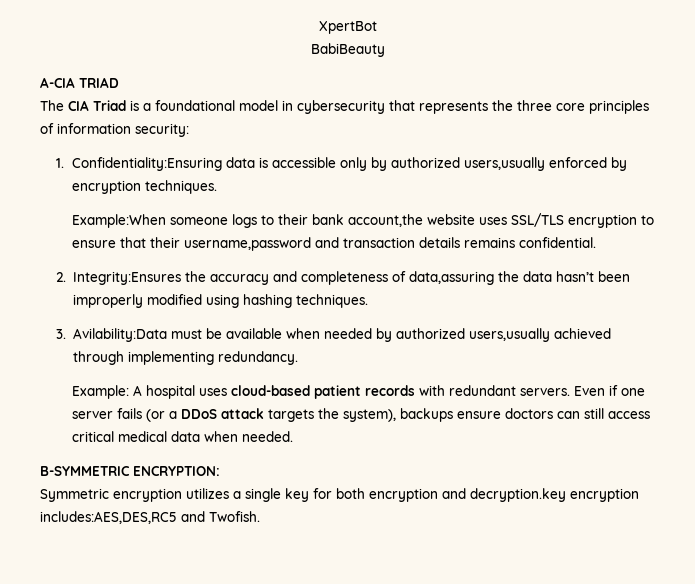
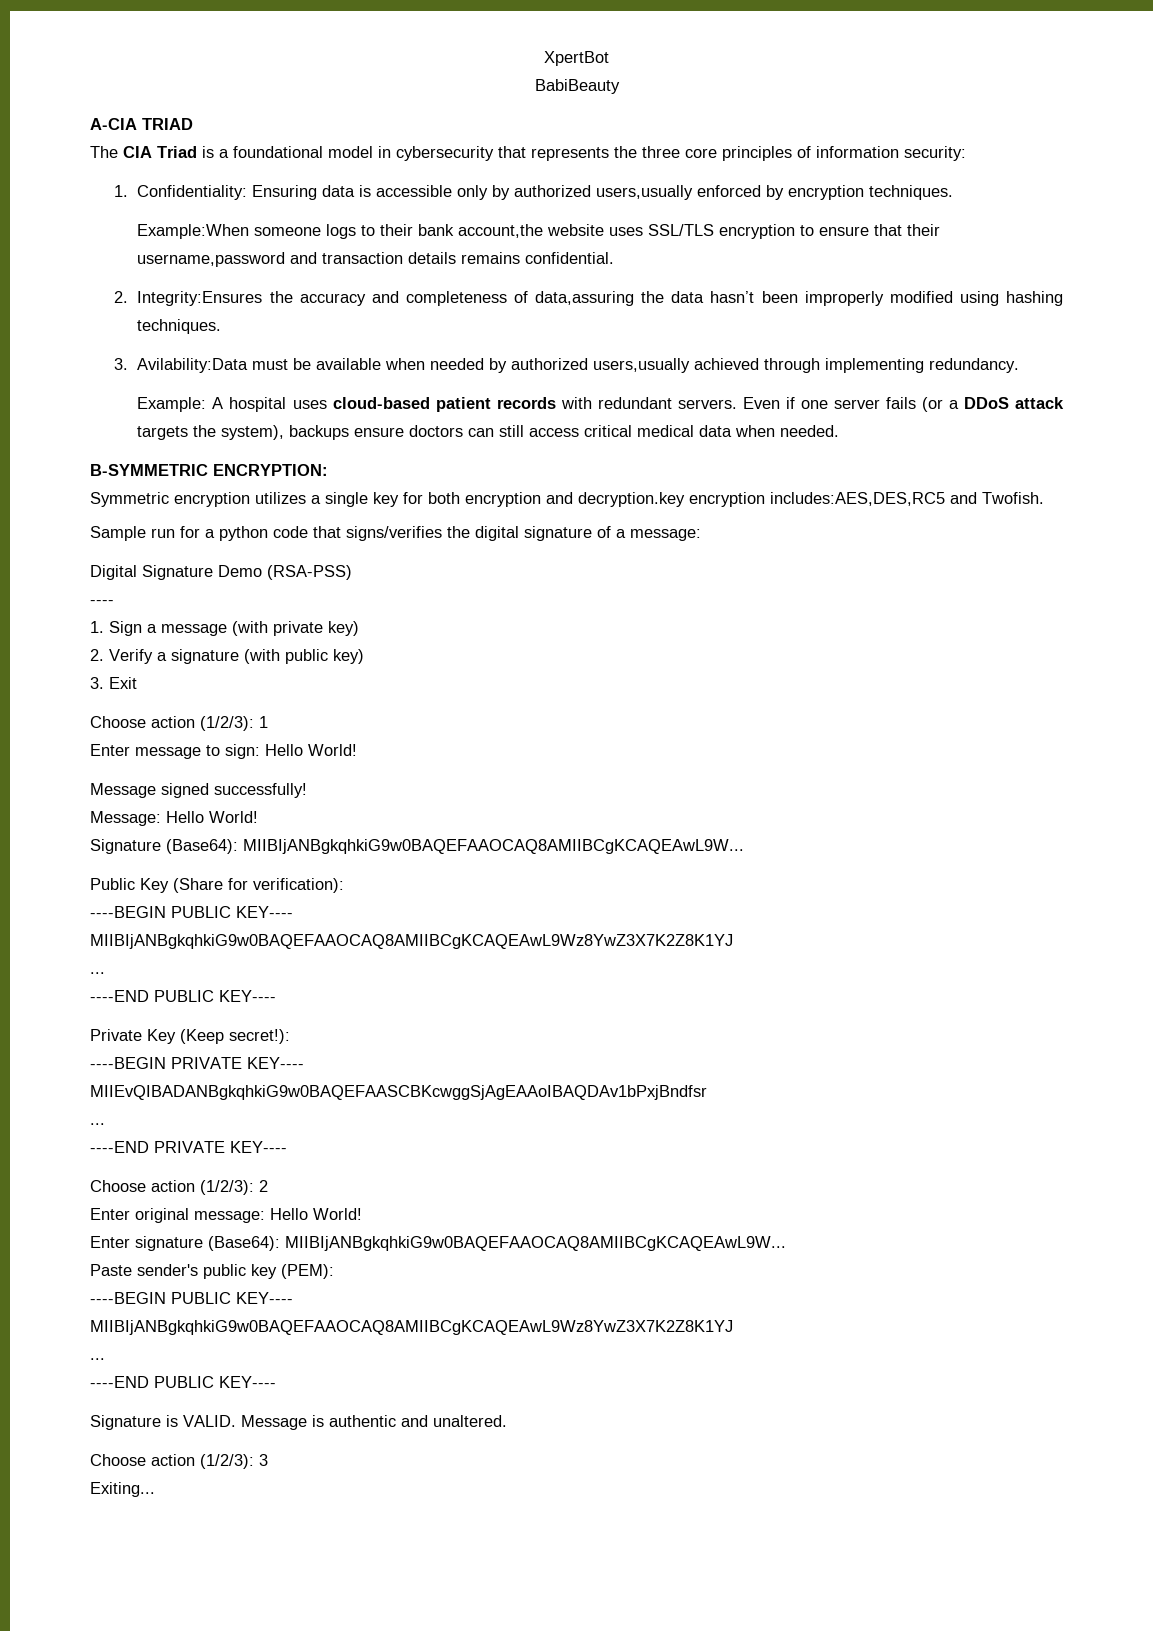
[71,157,222,171] Confidentiality:Ensuring -> [137,185,318,200] Confidentiality: Ensuring
(260, 516) none -> [90,526,701,541] [90,565,352,580] [90,600,114,605] [90,621,359,636] [90,649,364,664] [90,677,137,689] [90,716,268,731] [90,744,357,759] [90,783,307,798] [90,811,258,826] [90,839,744,854] [90,878,344,893] [90,906,293,918] [90,934,733,949] [90,972,105,974] [90,990,276,1002] [90,1029,290,1044] [90,1057,304,1069] [90,1085,707,1100] [90,1123,105,1125] [90,1141,287,1153] [90,1180,268,1195] [90,1208,362,1223] [90,1236,786,1251] [90,1264,334,1279] [90,1292,293,1304] [90,1320,733,1335] [90,1358,105,1360] [90,1376,276,1388] [90,1415,507,1430] [90,1454,268,1469] [90,1482,155,1497] // Sample run for a python code that signs/verifies the digital signature of a message: // Digital Signature Demo (RSA-PSS) // ---- // 1. Sign a message (with private key) // 2. Verify a signature (with public key) // 3. Exit // Choose action (1/2/3): 1 // Enter message to sign: Hello World! // Message signed successfully! // Message: Hello World! // Signature (Base64): MIIBIjANBgkqhkiG9w0BAQEFAAOCAQ8AMIIBCgKCAQEAwL9W... // Public Key (Share for verification): // ----BEGIN PUBLIC KEY---- // MIIBIjANBgkqhkiG9w0BAQEFAAOCAQ8AMIIBCgKCAQEAwL9Wz8YwZ3X7K2Z8K1YJ // ... // ----END PUBLIC KEY---- // Private Key (Keep secret!): // ----BEGIN PRIVATE KEY---- // MIIEvQIBADANBgkqhkiG9w0BAQEFAASCBKcwggSjAgEAAoIBAQDAv1bPxjBndfsr // ... // ----END PRIVATE KEY---- // Choose action (1/2/3): 2 // Enter original message: Hello World! // Enter signature (Base64): MIIBIjANBgkqhkiG9w0BAQEFAAOCAQ8AMIIBCgKCAQEAwL9W... // Paste sender's public key (PEM): // ----BEGIN PUBLIC KEY---- // MIIBIjANBgkqhkiG9w0BAQEFAAOCAQ8AMIIBCgKCAQEAwL9Wz8YwZ3X7K2Z8K1YJ // ... // ----END PUBLIC KEY---- // Signature is VALID. Message is authentic and unaltered. // Choose action (1/2/3): 3 // Exiting...

